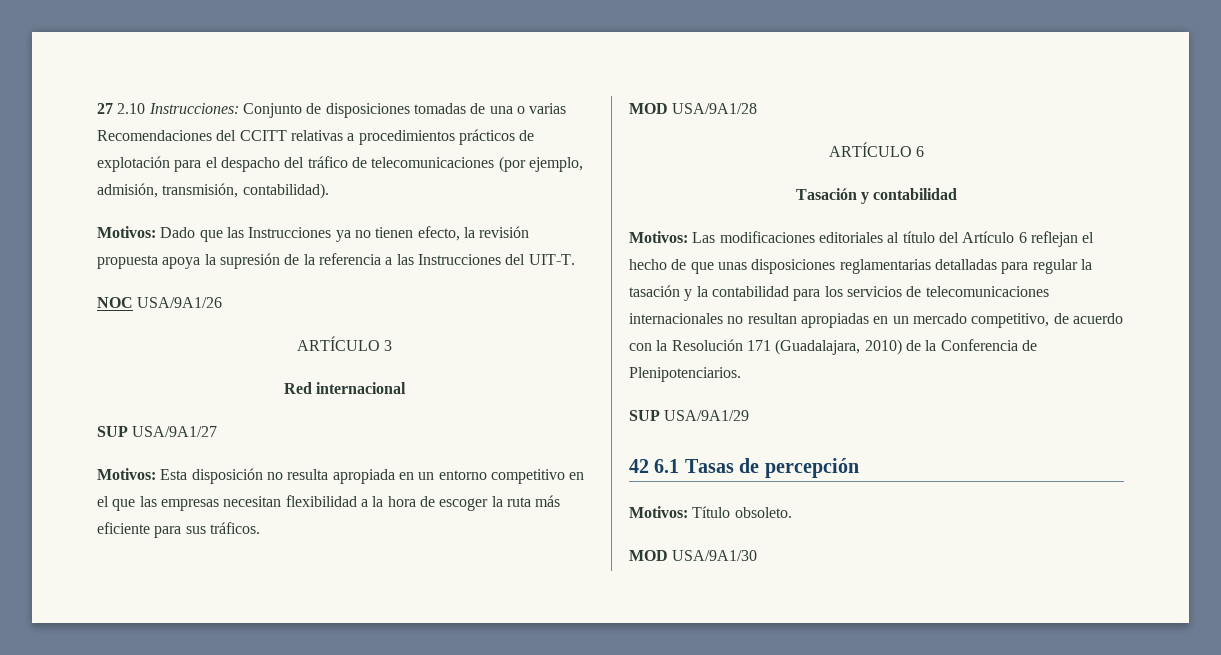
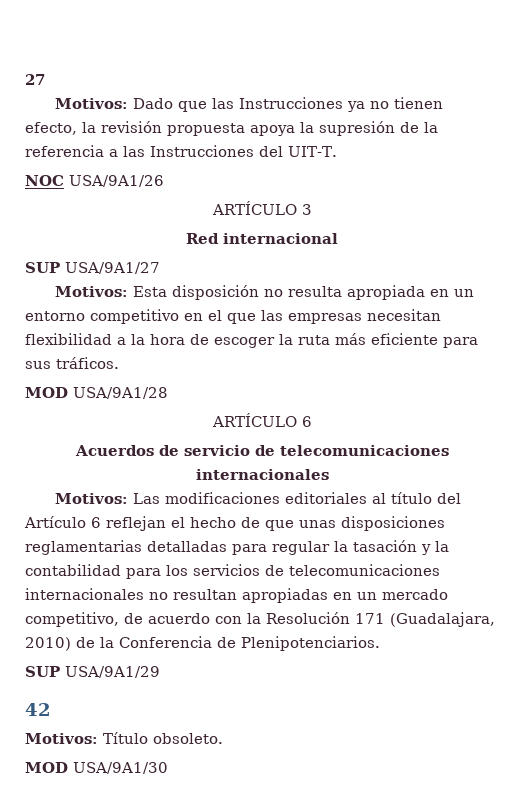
[117,103,567,118] [97,129,535,145] [97,156,583,172] [97,183,329,199] 2.10 Instrucciones: Conjunto de disposiciones tomadas de una o varias Recomendaciones del CCITT relativas a procedimientos prácticos de explotación para el despacho del tráfico de telecomunicaciones (por ejemplo, admisión, transmisión, contabilidad). -> (45, 79) none
[795,188,958,204] Tasación y contabilidad -> [74,445,449,456] [195,469,329,480] Acuerdos de servicio de telecomunicaciones internacionales
[654,458,859,478] 6.1 Tasas de percepción -> (51, 709) none

